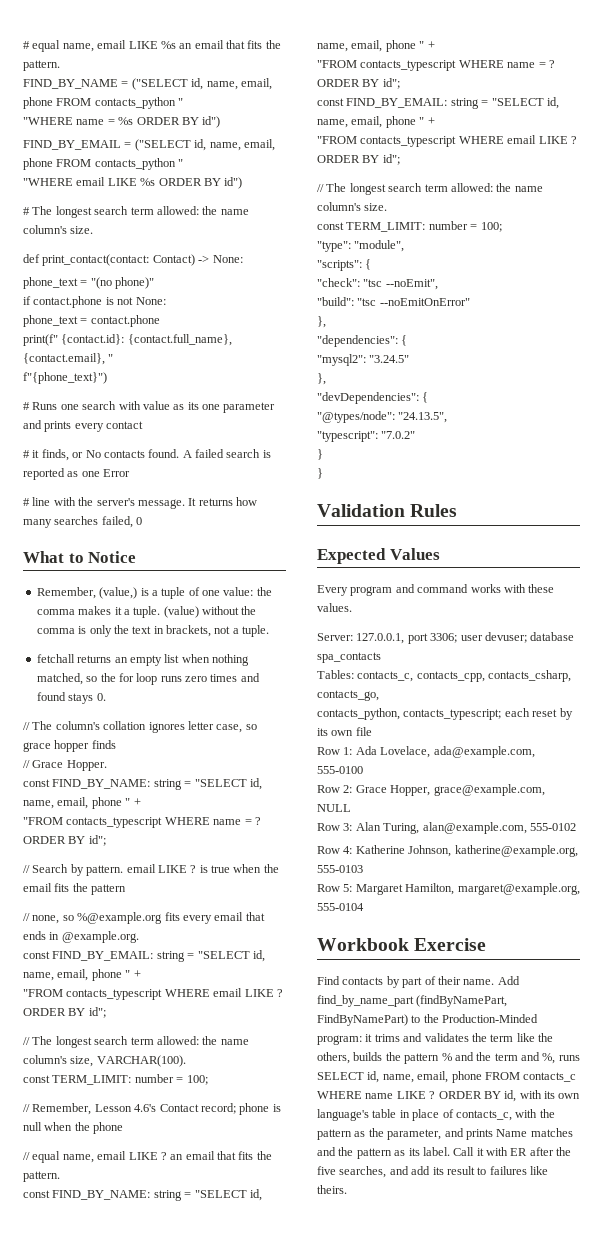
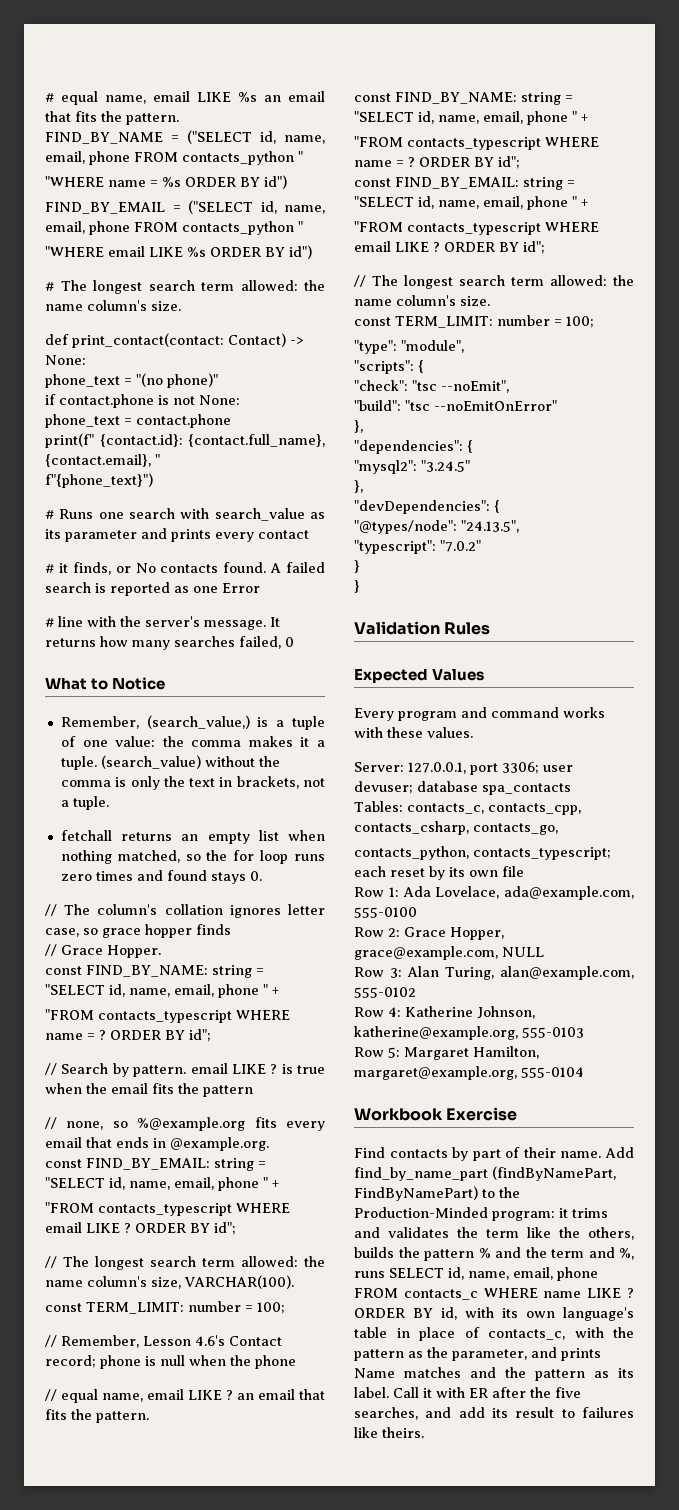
[142,401,220,410] value as its one -> [214,508,325,521] [45,529,61,539] search_value as its
[99,587,138,599] (value,) -> [146,715,250,729] (search_value,)
[163,606,199,618] (value) -> [100,755,201,769] (search_value)

